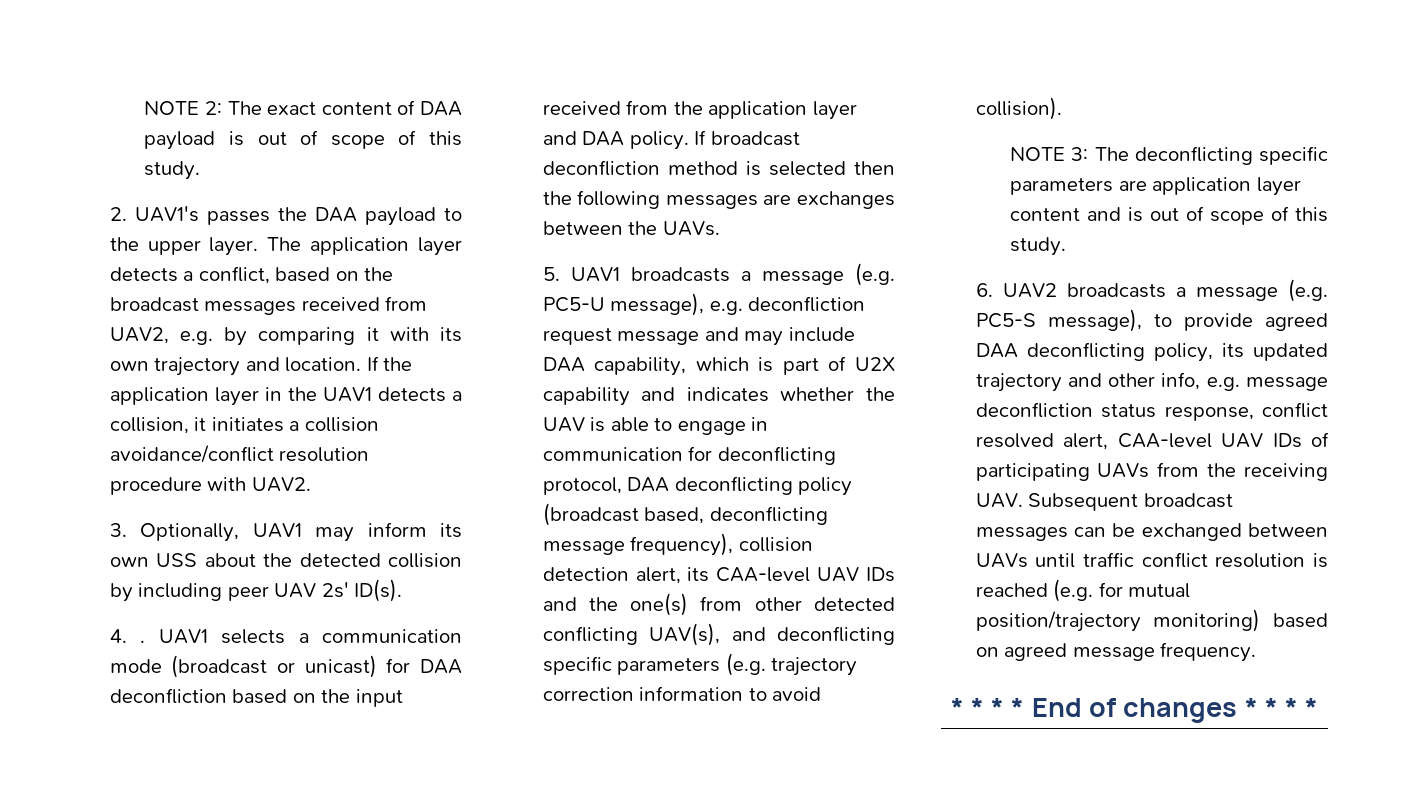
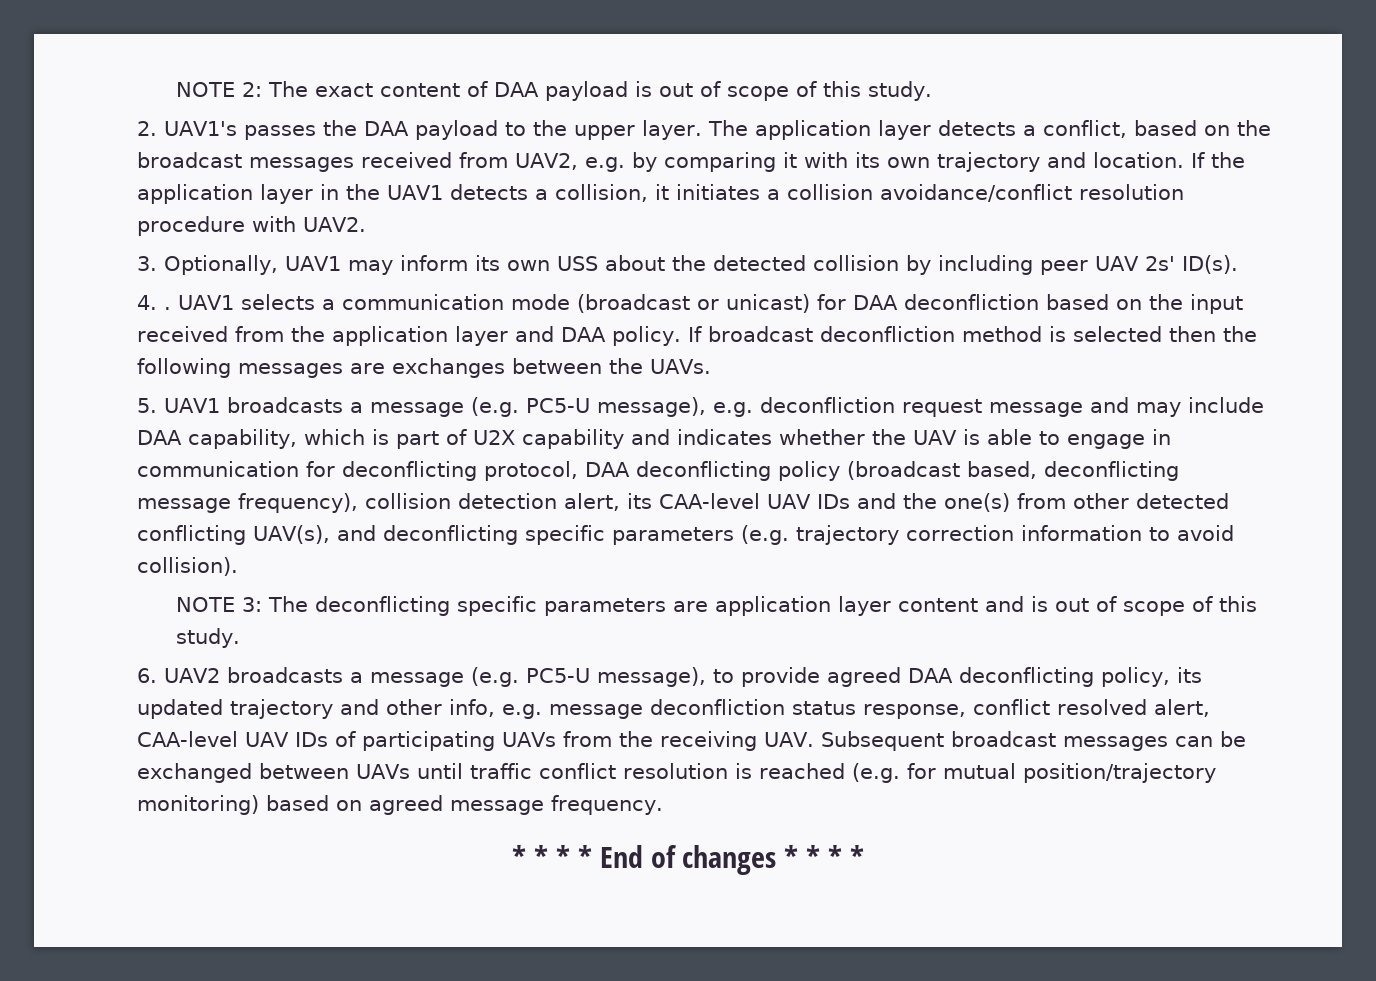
[975,313,1036,328] PC5-S -> [525,668,590,683] PC5-U

